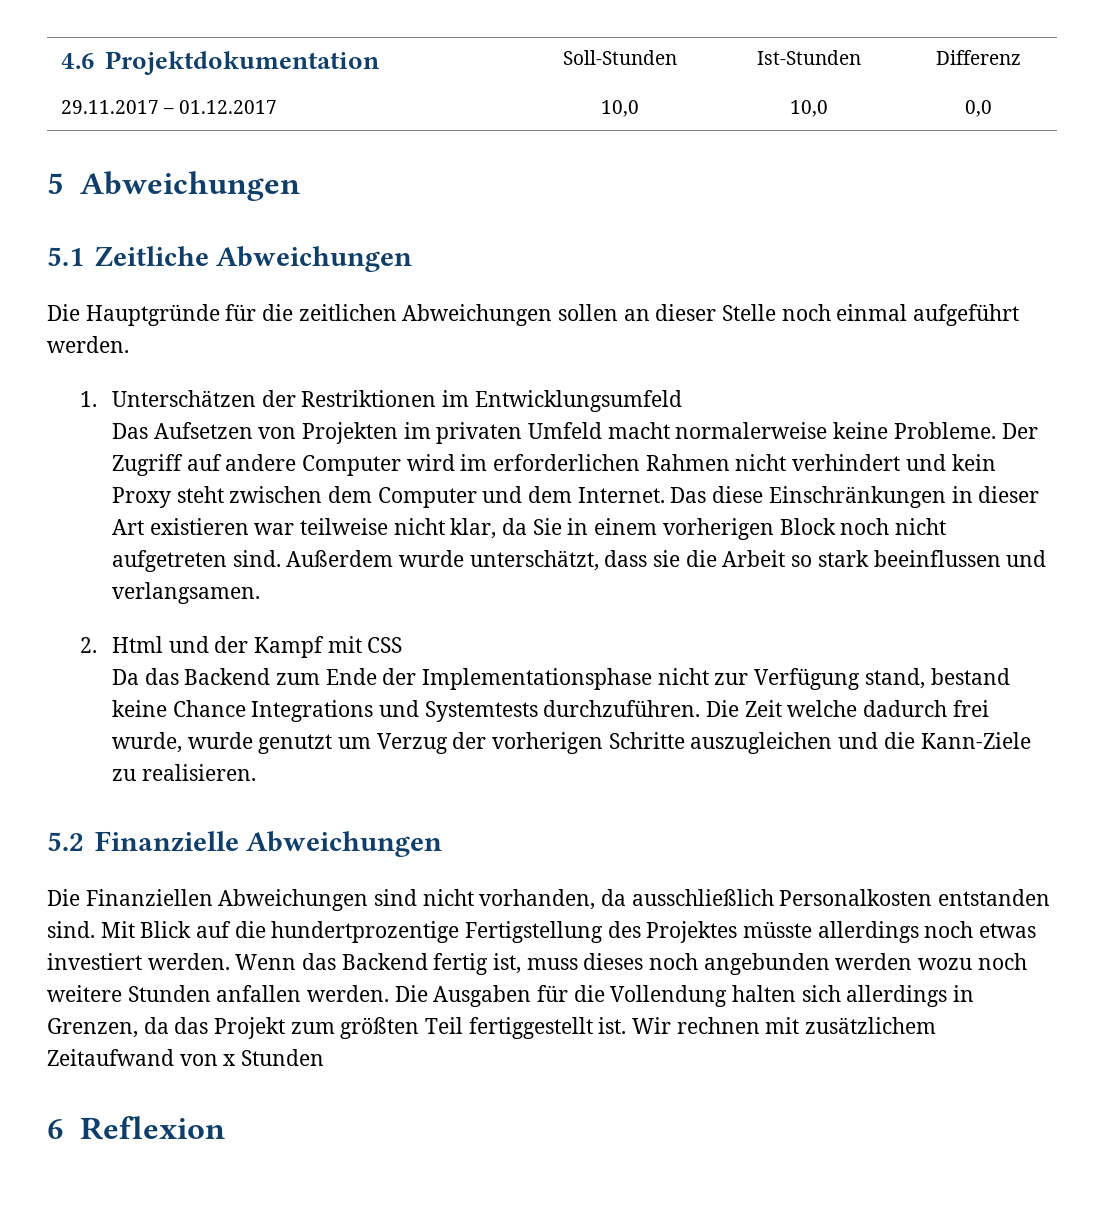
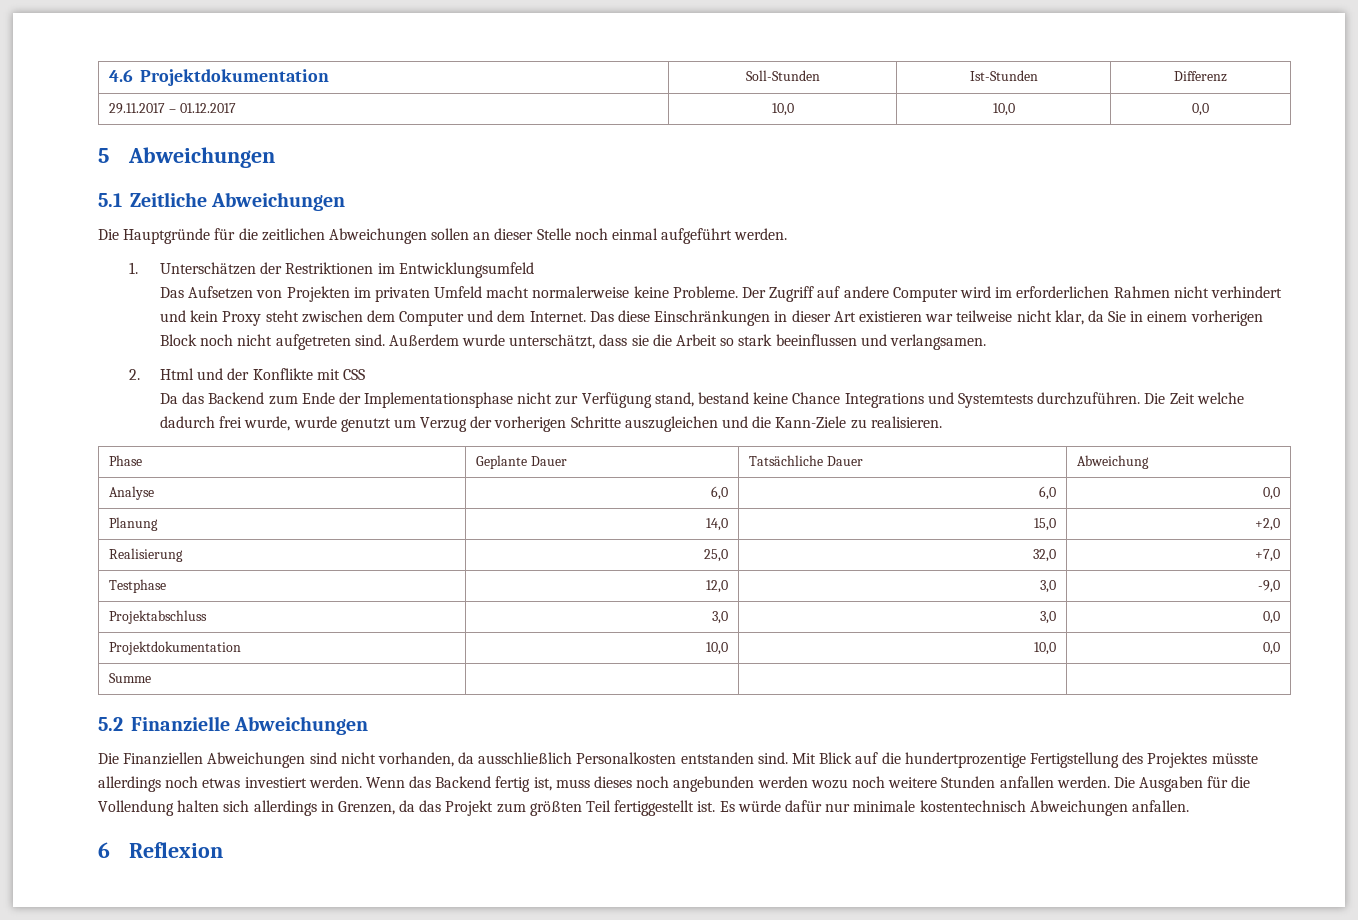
[254,636,325,658] Kampf -> [252,368,313,380] Konflikte
(256, 772) none -> [109,455,143,466] [476,455,567,469] [749,455,863,466] [1077,455,1150,469] [109,486,155,500] [710,486,728,500] [1038,486,1056,500] [1262,487,1280,500] [109,517,159,531] [705,518,728,531] [1033,518,1056,531] [1254,518,1280,531] [109,548,184,562] [703,549,728,562] [1032,549,1056,562] [1254,549,1280,562] [109,579,167,593] [705,580,728,593] [1039,580,1056,593] [1257,580,1280,593] [109,610,208,624] [711,611,728,624] [1039,611,1056,624] [1262,611,1280,624] [109,641,242,655] [705,642,728,655] [1033,642,1056,655] [1262,642,1280,655] [109,673,152,683] // Phase | Geplante Dauer | Tatsächliche Dauer | Abweichung // Analyse | 6,0 | 6,0 | 0,0 // Planung | 14,0 | 15,0 | +2,0 // Realisierung | 25,0 | 32,0 | +7,0 // Testphase | 12,0 | 3,0 | -9,0 // Projektabschluss | 3,0 | 3,0 | 0,0 // Projektdokumentation | 10,0 | 10,0 | 0,0 // Summe | | |
[632,1017,937,1034] [47,1049,325,1066] Wir rechnen mit zusätzlichem Zeitaufwand von x Stunden -> [719,800,1189,816] Es würde dafür nur minimale kostentechnisch Abweichungen anfallen.

